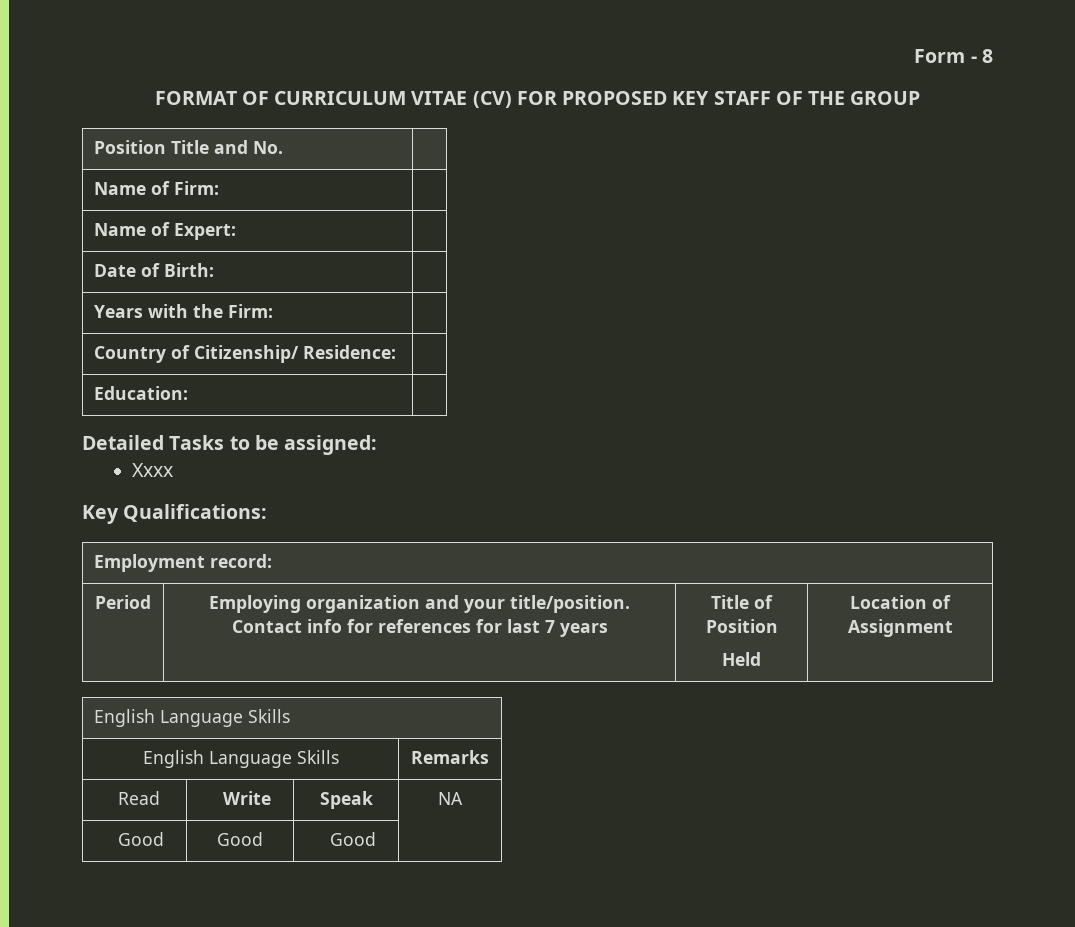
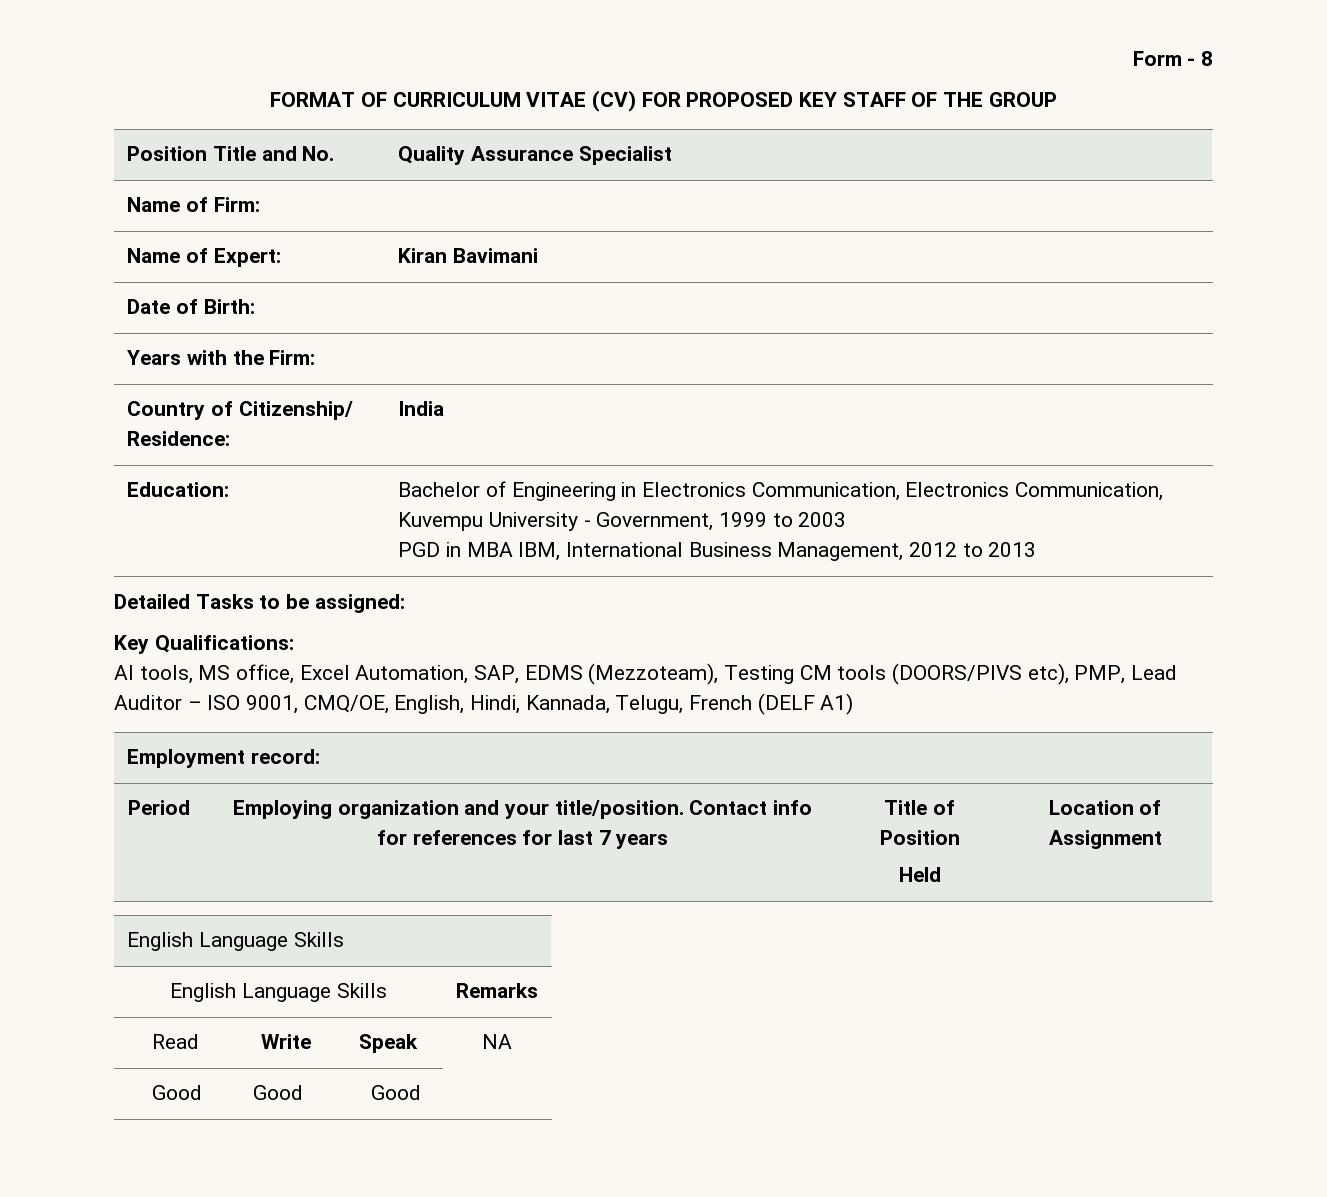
(284, 147) none -> [398,146,672,165] Quality Assurance Specialist
(237, 231) none -> [398,248,539,263] Kiran Bavimani
(397, 352) none -> [398,401,445,416] India
(189, 393) none -> [398,481,1164,501] [398,512,847,531] [398,542,1037,561] Bachelor of Engineering in Electronics Communication, Electronics Communication, Kuvempu University - Government, 1999 to 2003 // PGD in MBA IBM, International Business Management, 2012 to 2013
[131,463,173,477] // Xxxx -> (405, 603) none
(268, 513) none -> [114,663,1178,685] [114,693,854,715] // AI tools, MS office, Excel Automation, SAP, EDMS (Mezzoteam), Testing CM tools (DOORS/PIVS etc), PMP, Lead Auditor – ISO 9001, CMQ/OE, English, Hindi, Kannada, Telugu, French (DELF A1)

